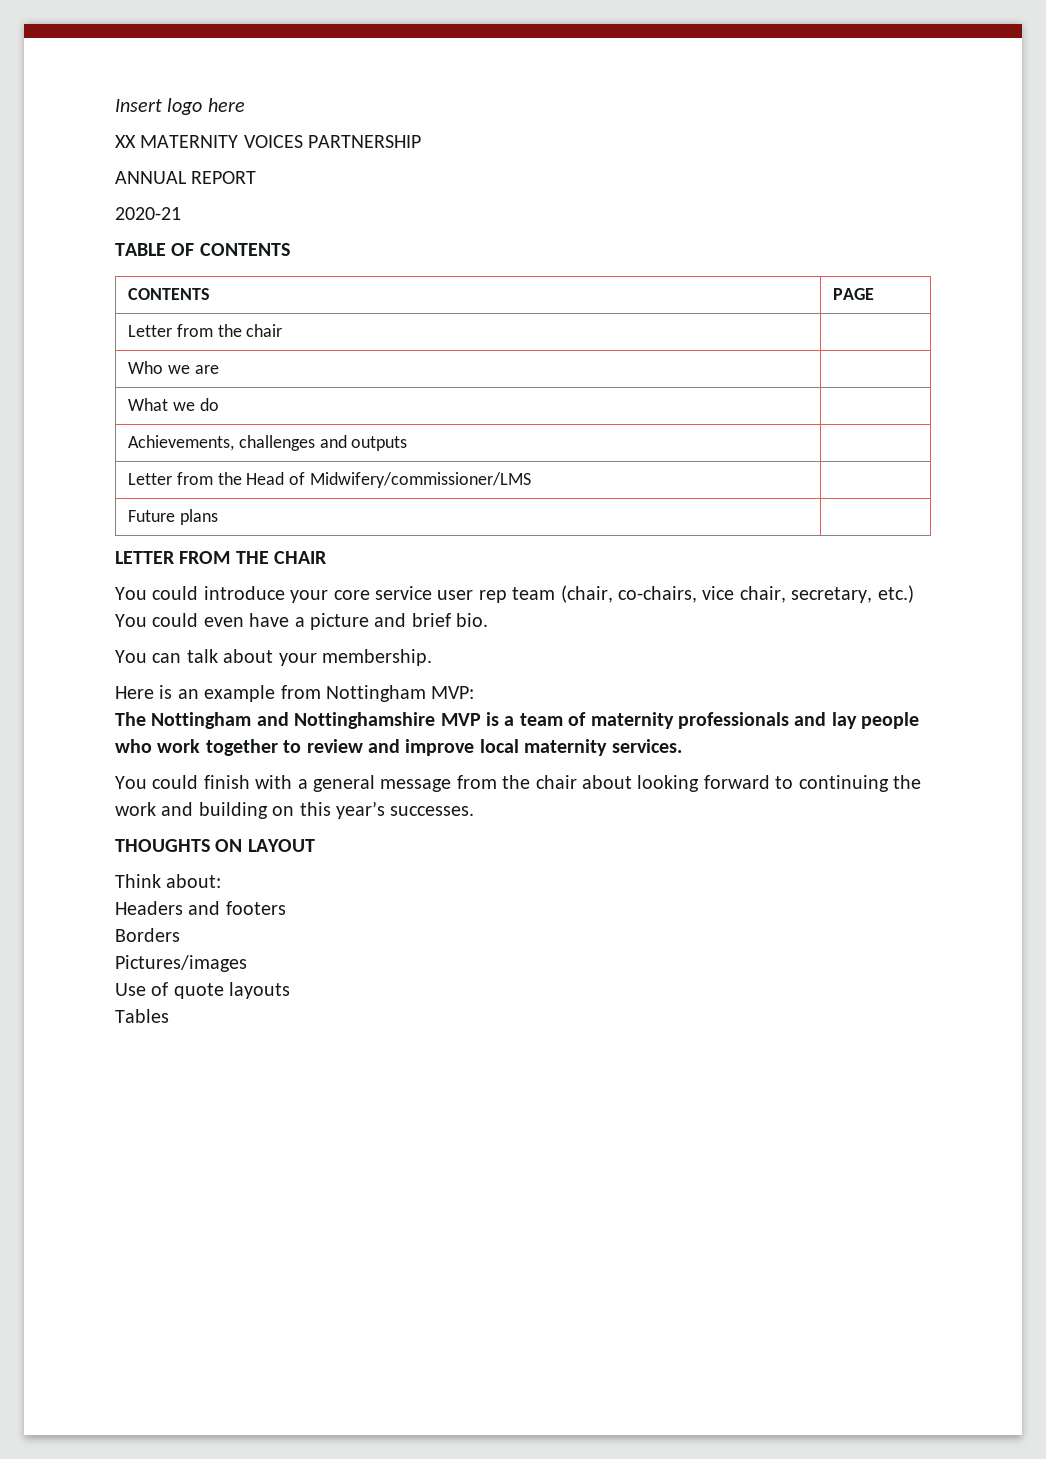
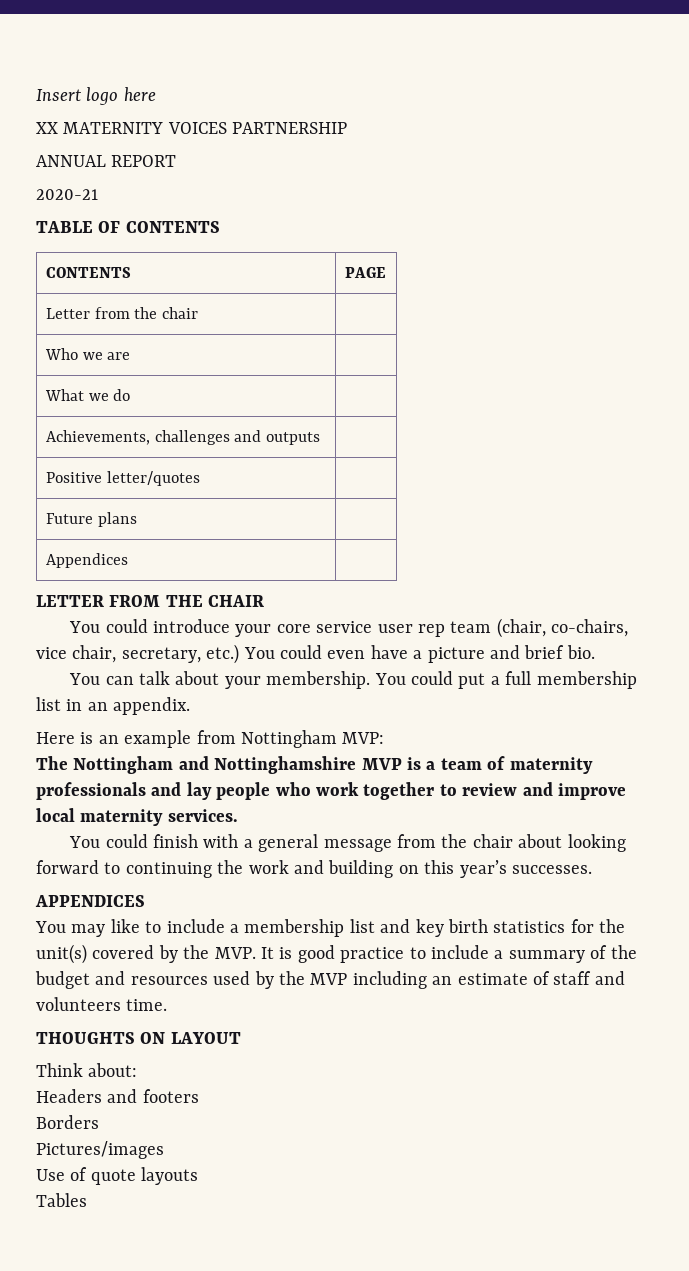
[127,472,532,488] Letter from the Head of Midwifery/commissioner/LMS -> [45,471,200,486] Positive letter/quotes
(218, 517) none -> [45,553,128,568] // Appendices |
(432, 657) none -> [374,671,637,689] [36,697,191,715] You could put a full membership list in an appendix.
(475, 811) none -> [35,895,145,907] [35,919,626,937] [36,944,637,964] [35,971,625,989] [36,997,168,1011] // APPENDICES // You may like to include a membership list and key birth statistics for the unit(s) covered by the MVP. It is good practice to include a summary of the budget and resources used by the MVP including an estimate of staff and volunteers time.

